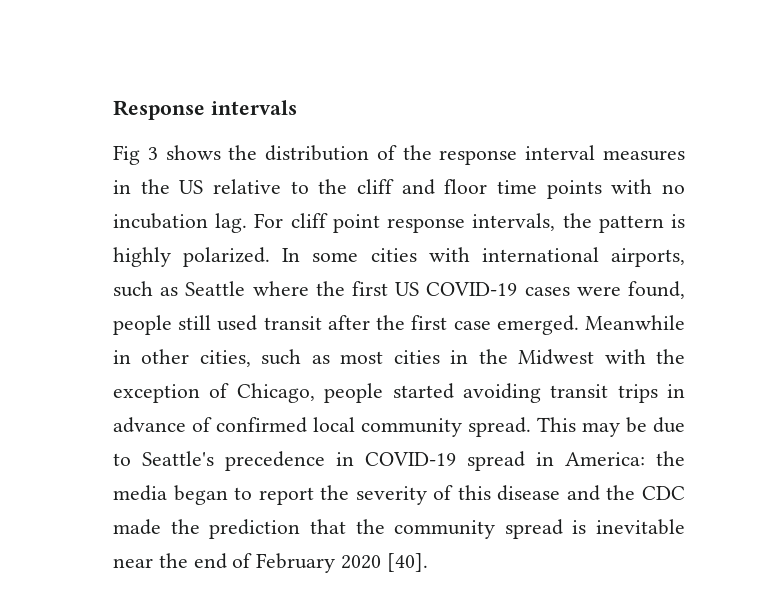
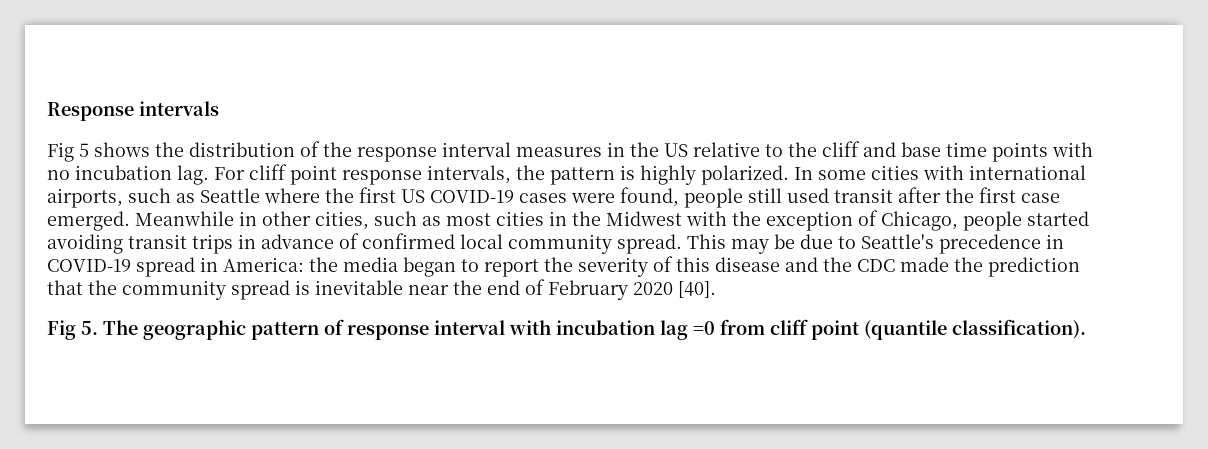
[147,147,158,160] 3 -> [79,143,89,157] 5
[444,179,488,194] floor -> [901,142,941,157] base
(428, 562) none -> [47,319,1086,340] // Fig 5. The geographic pattern of response interval with incubation lag =0 from cliff point (quantile classification).

